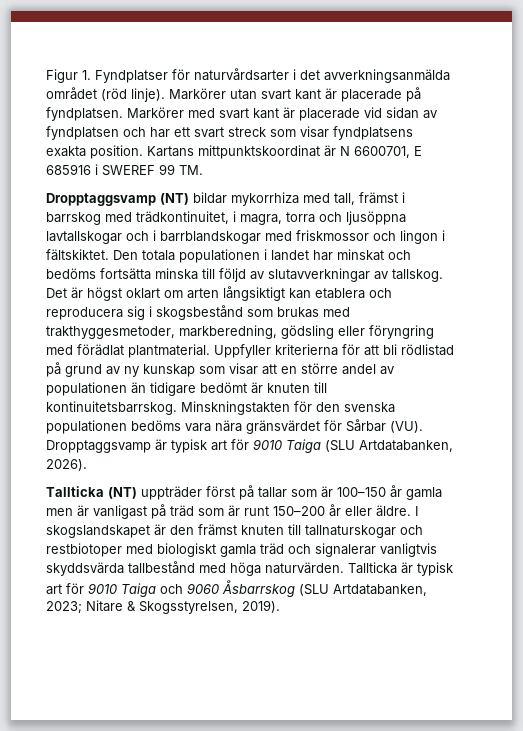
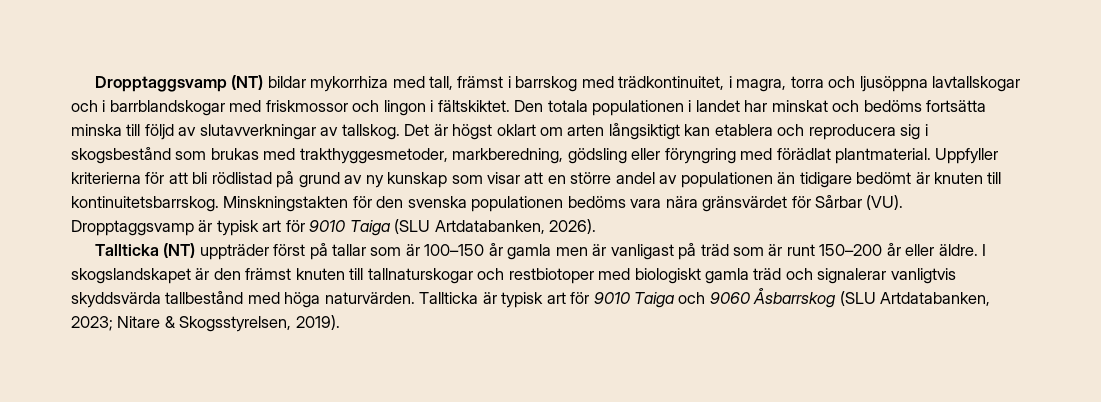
[46,68,450,83] [46,87,421,102] [46,107,437,121] [46,126,413,140] [46,145,422,159] [46,164,203,176] Figur 1. Fyndplatser för naturvårdsarter i det avverkningsanmälda området (röd linje). Markörer utan svart kant är placerade på fyndplatsen. Markörer med svart kant är placerade vid sidan av fyndplatsen och har ett svart streck som visar fyndplatsens exakta position. Kartans mittpunktskoordinat är N 6600701, E 685916 i SWEREF 99 TM. // -> (94, 84) none

